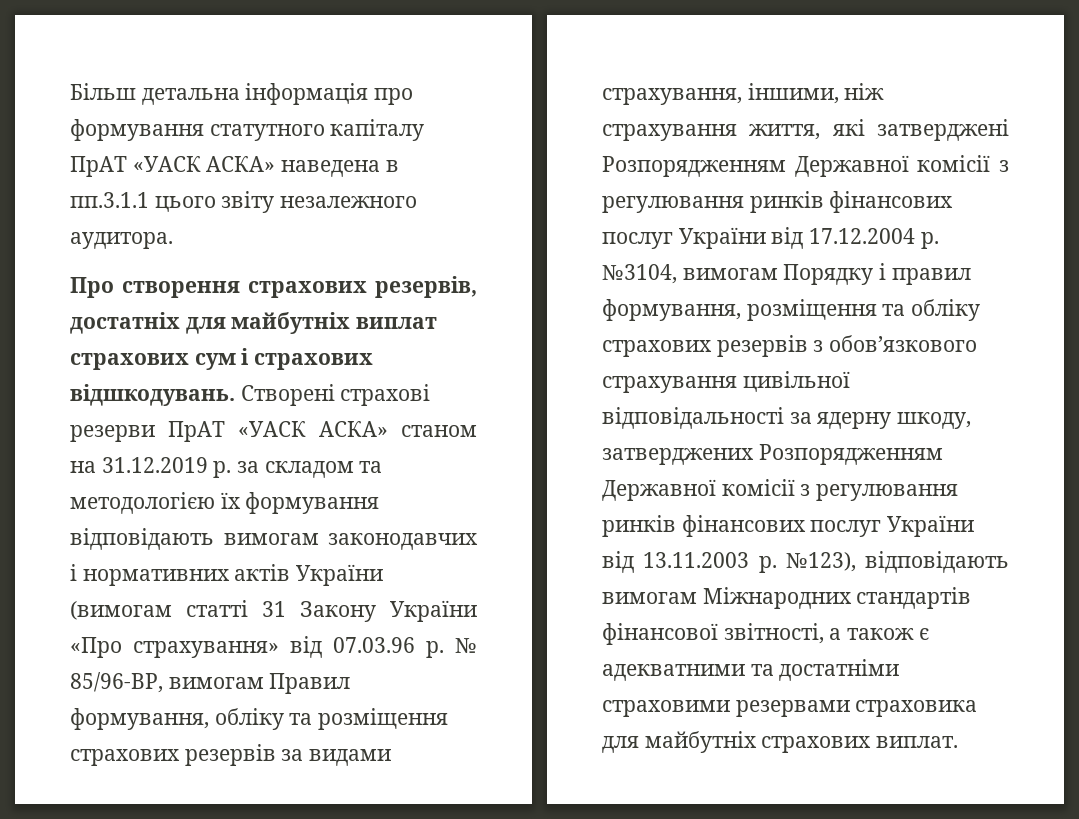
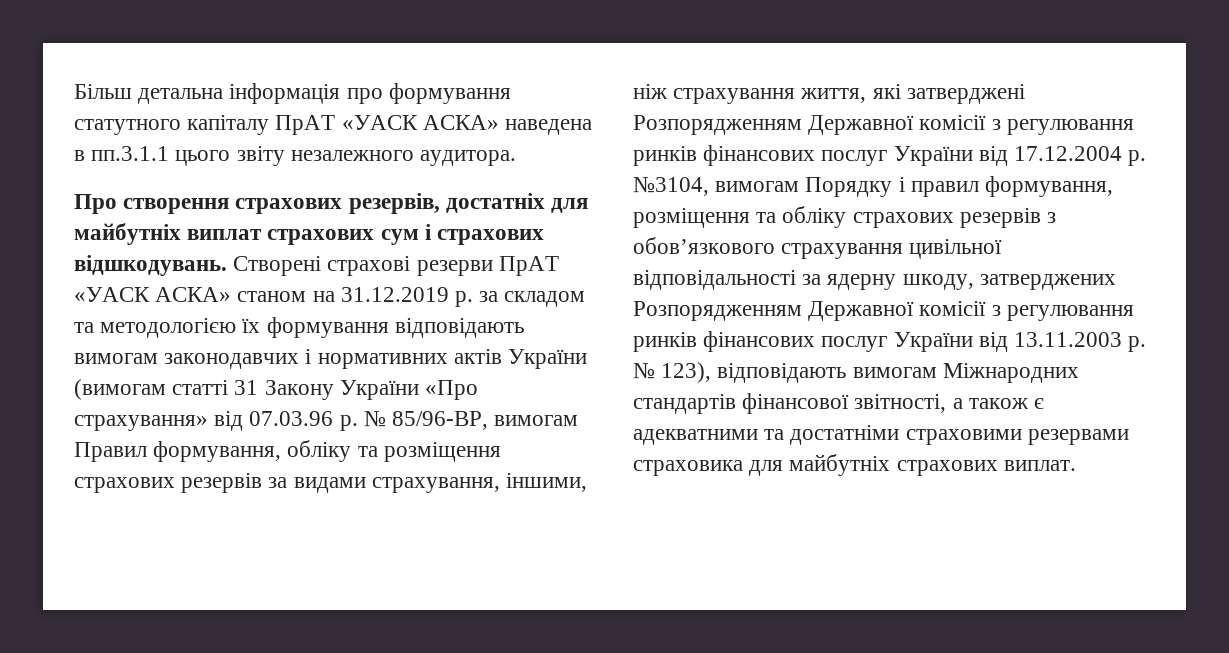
[785,552,856,572] №123), -> [633,362,712,383] № 123),

